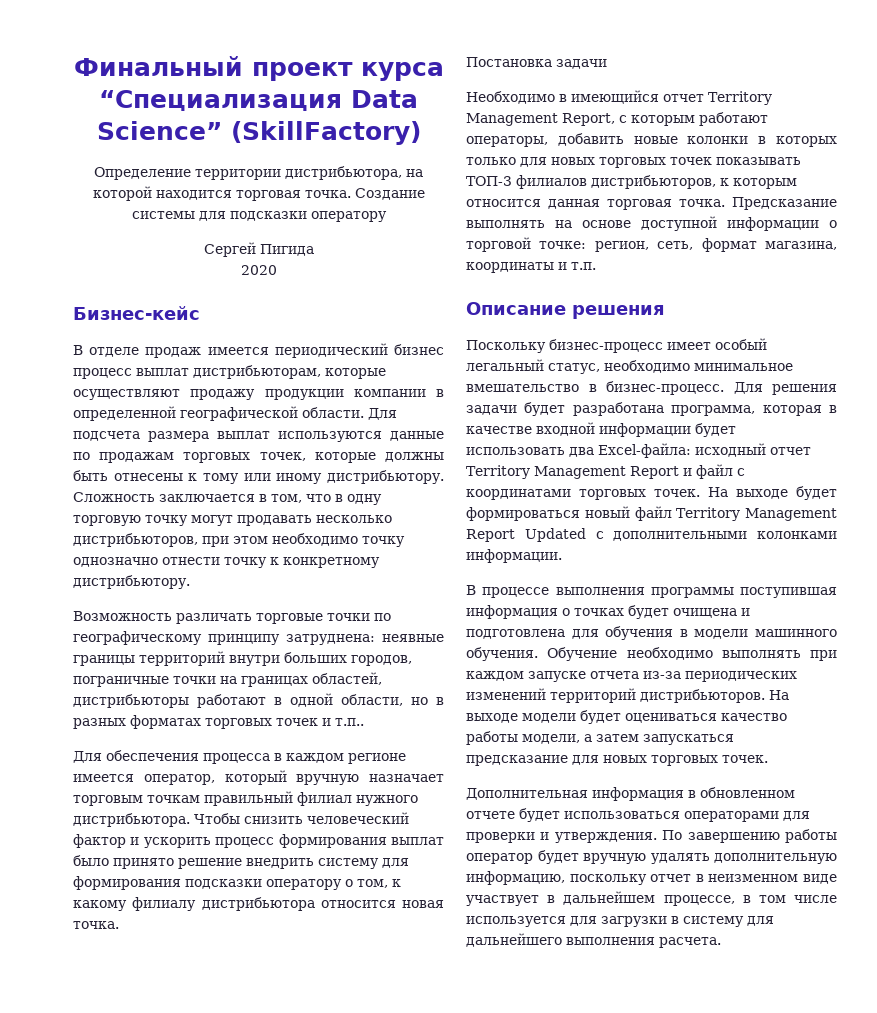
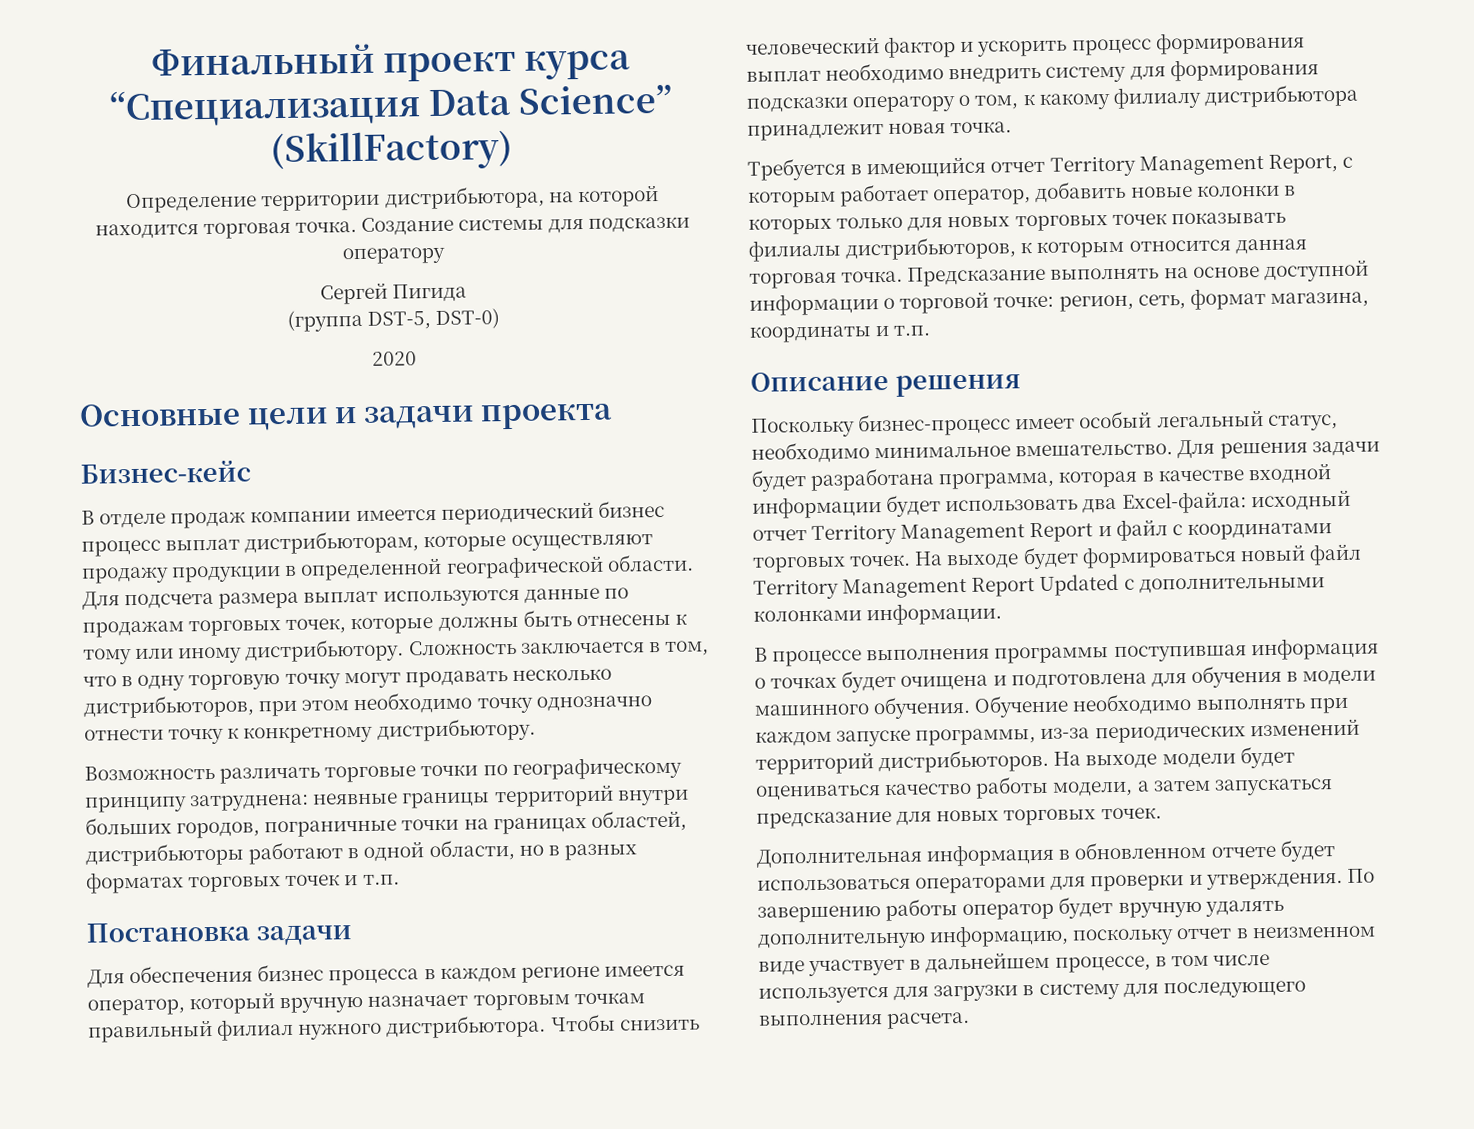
[240,265,277,275] 2020 -> [286,308,501,332] [372,351,417,366] [79,402,613,431] (группа DST-5, DST-0) // 2020 // Основные цели и задачи проекта
(202, 352) none -> [250,510,352,523] компании
[353,389,426,397] компании -> (282, 574) none
[335,718,364,726] т.п.. -> [362,874,400,885] [86,921,353,946] т.п. // Постановка задачи
(199, 755) none -> [257,963,325,982] бизнес
[73,855,242,869] было принято решение -> [825,62,945,85] необходимо
[320,900,396,908] относится -> [747,123,884,141] принадлежит
[466,57,607,69] [466,91,555,104] Постановка задачи // Необходимо -> [747,157,846,181] Требуется
[699,112,768,126] [466,136,548,147] работают операторы, -> [839,183,1032,207] работает оператор,
[466,175,587,189] ТОП-3 филиалов -> [748,239,841,262] филиалы
[466,381,724,395] вмешательство в бизнес-процесс. -> [1015,443,1174,457] вмешательство.
[590,671,639,679] отчета -> [915,728,1037,746] программы,
[466,933,562,947] дальнейшего -> [1162,980,1306,999] последующего

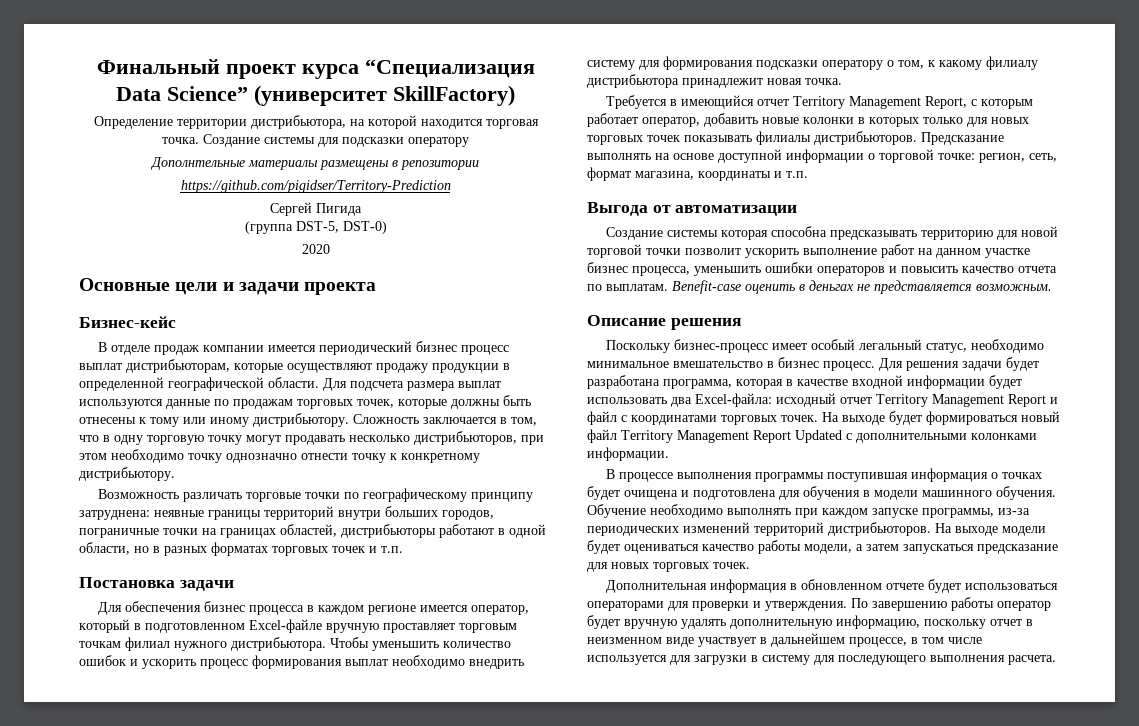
[270,129,513,172] (SkillFactory) -> [254,85,515,106] (университет SkillFactory)
(445, 255) none -> [150,157,479,170] [180,180,451,193] // Дополнтельные материалы размещены в репозитории // https://github.com/pigidser/Territory-Prediction
[279,994,469,1014] вручную назначает -> [134,619,455,633] в подготовленном Excel-файле вручную проставляет
[88,1020,213,1043] правильный -> (121, 644) none
[619,1018,700,1031] [746,36,957,59] снизить человеческий фактор -> [372,641,511,651] [79,655,126,666] уменьшить количество ошибок
[845,236,1307,261] [749,270,904,289] дистрибьюторов, к которым относится данная торговая точка. -> [814,131,917,145] дистрибьюторов.
(931, 330) none -> [587,202,798,216] [606,226,1059,240] [587,244,1030,258] [587,262,1057,276] [587,280,1052,294] // Выгода от автоматизации // Создание системы которая способна предсказывать территорию для новой торговой точки позволит ускорить выполнение работ на данном участке бизнес процесса, уменьшить ошибки операторов и повысить качество отчета по выплатам. Benefit-case оценить в деньгах не представляется возможным.
[1015,443,1174,457] вмешательство. -> [673,357,875,371] вмешательство в бизнес процесс.

